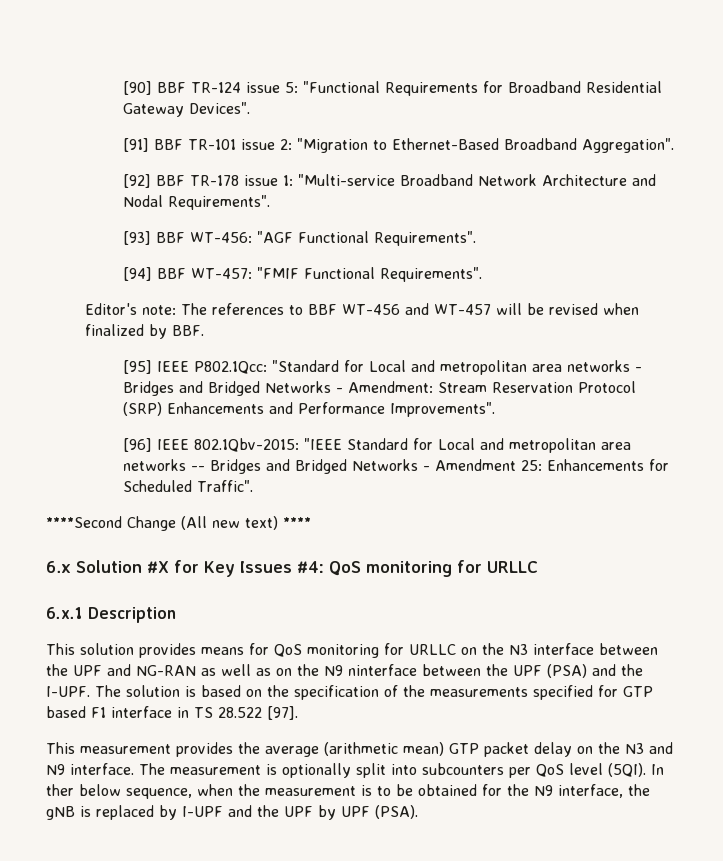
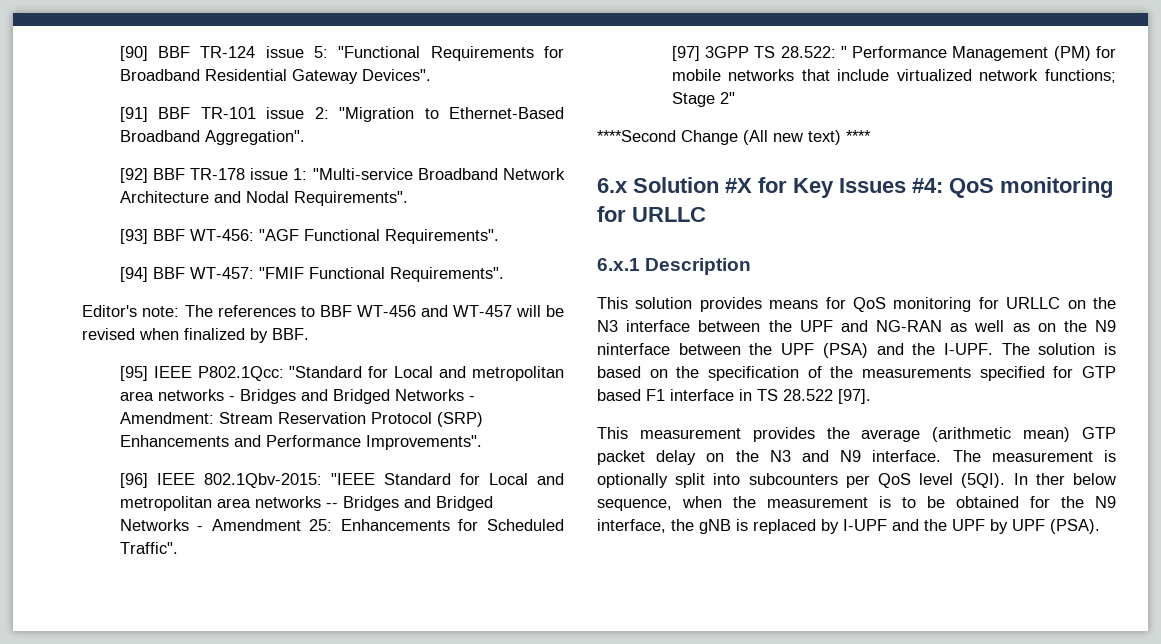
(254, 486) none -> [671,46,1116,61] [671,69,1116,83] [671,92,735,107] // [97] 3GPP TS 28.522: " Performance Management (PM) for mobile networks that include virtualized network functions; Stage 2"

